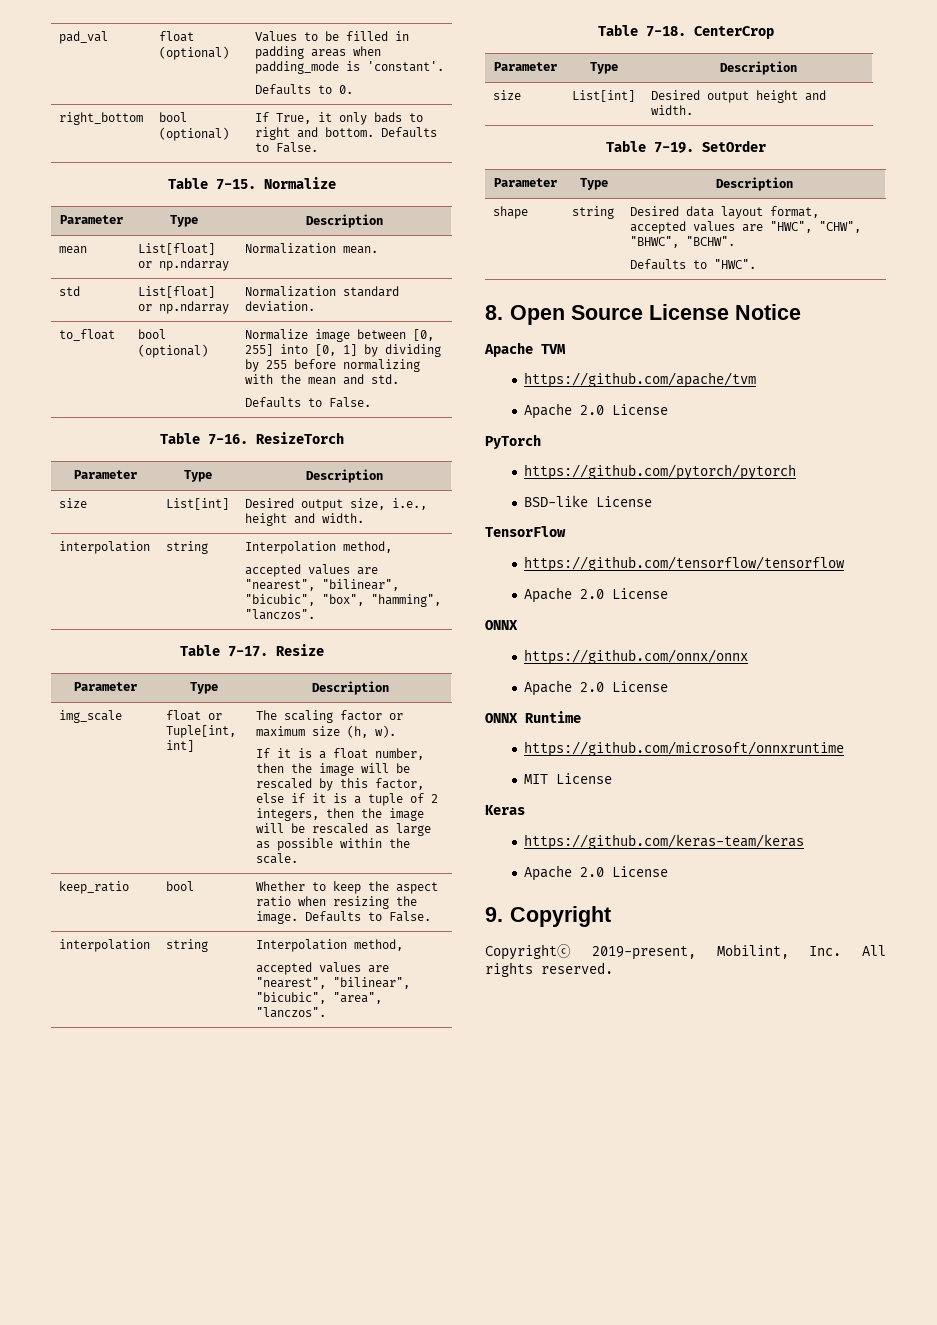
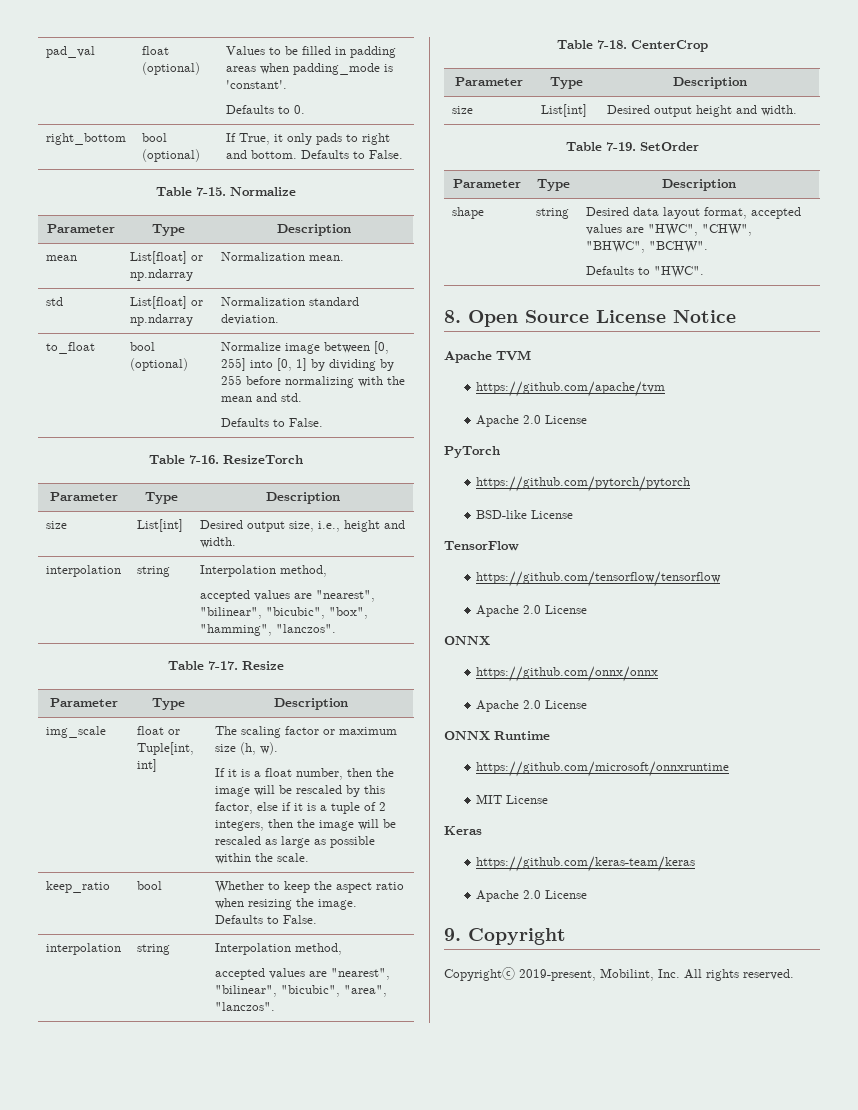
[373,112,402,123] bads -> [315,133,342,145] pads

